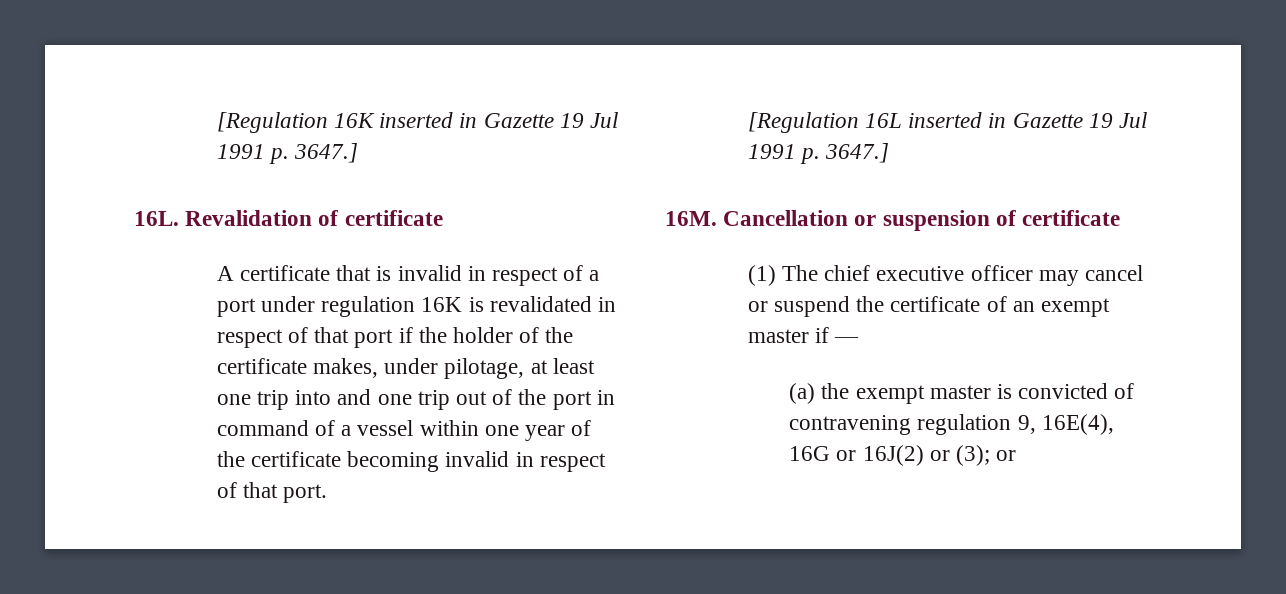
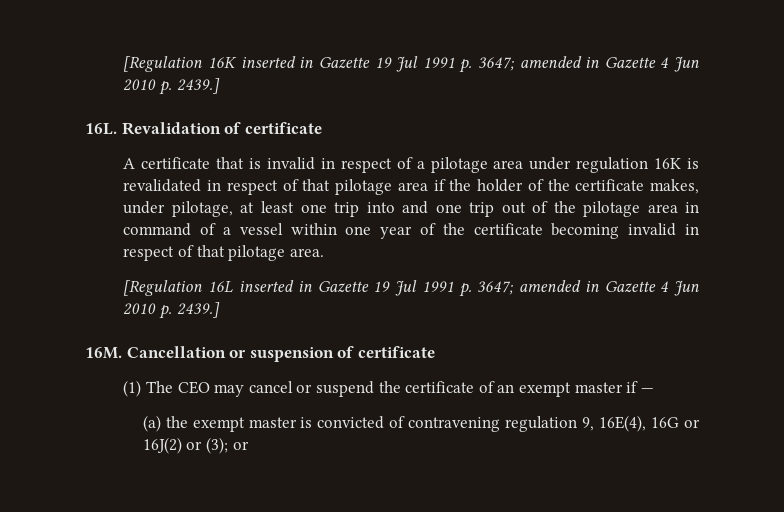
[294,143,359,163] 3647.] -> [477,56,700,72] [123,78,220,95] 3647; amended in Gazette 4 Jun 2010 p. 2439.]
[216,298,256,317] port -> [430,157,524,173] pilotage area
[354,329,394,348] port -> [335,179,428,195] pilotage area
[552,391,592,410] port -> [582,201,678,217] pilotage area
[283,484,328,503] port. -> [228,245,324,261] pilotage area.
[825,143,890,163] 3647.] -> [477,280,699,296] [123,302,220,319] 3647; amended in Gazette 4 Jun 2010 p. 2439.]
[824,265,1033,281] chief executive officer -> [177,381,210,394] CEO

